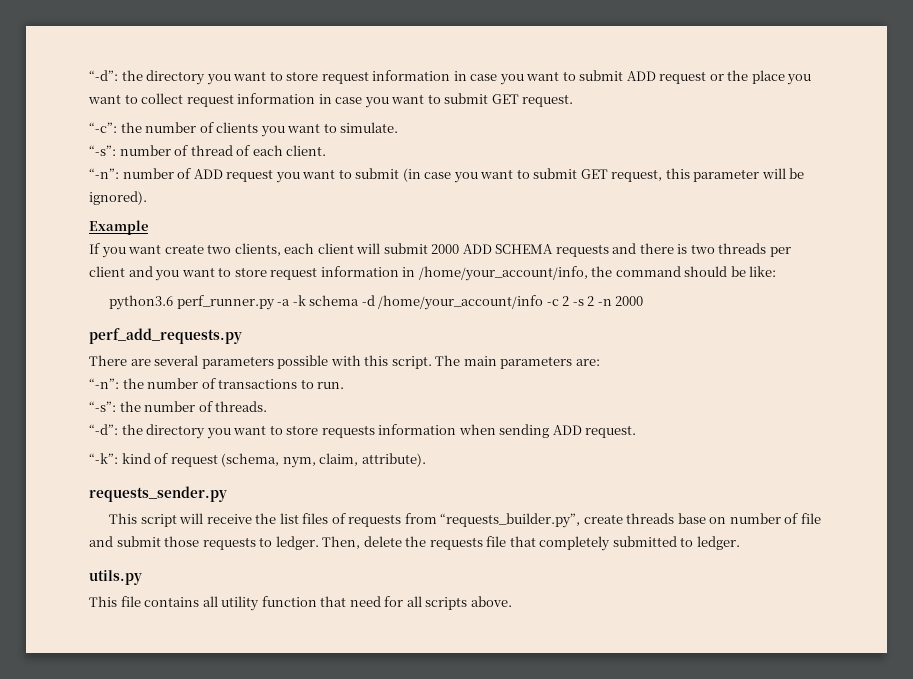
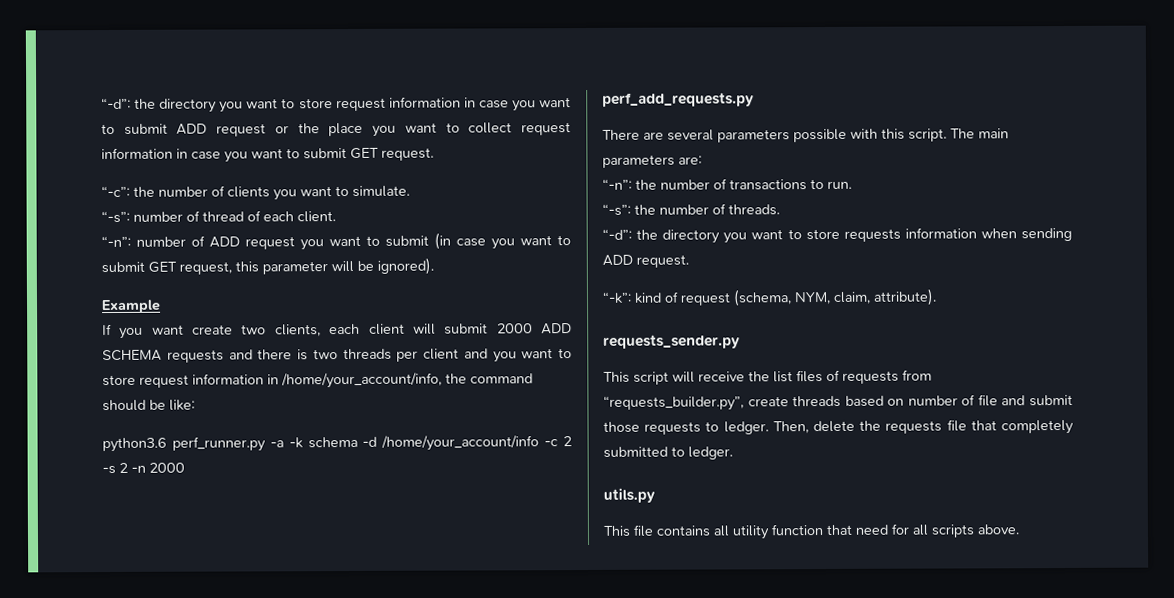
[282,457,316,468] nym, -> [794,291,831,305] NYM,
[677,513,706,524] base -> [844,395,884,407] based

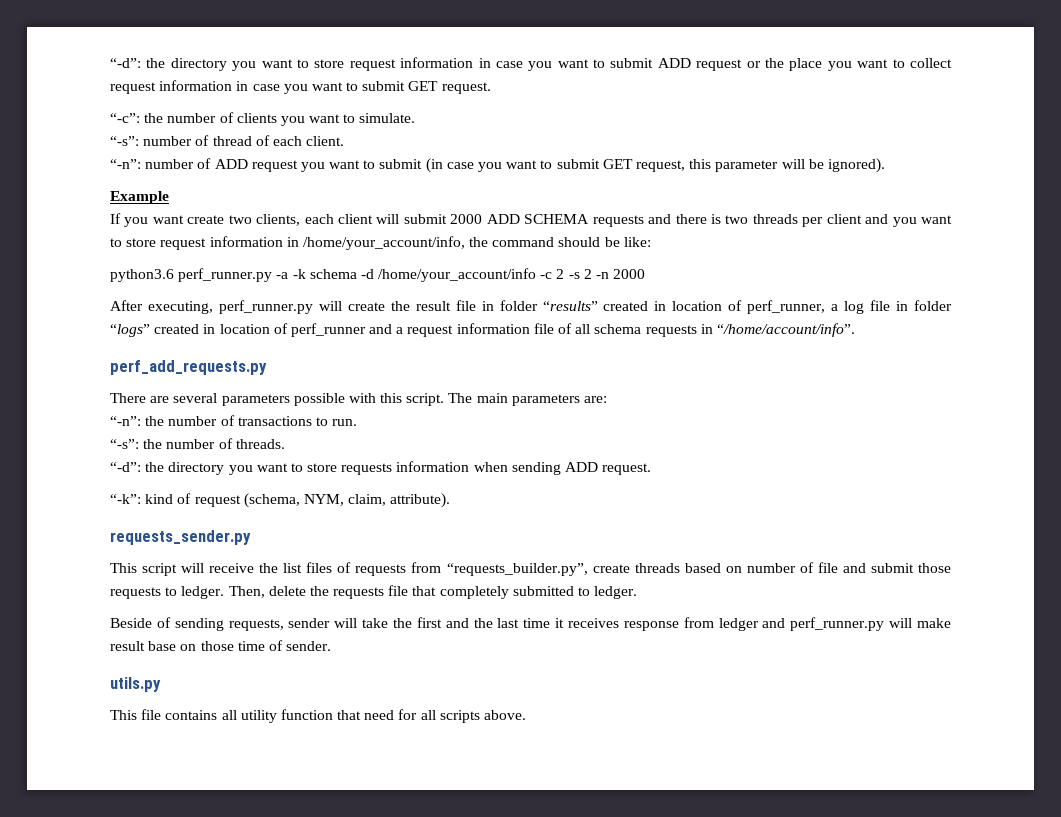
(185, 467) none -> [110,300,953,314] [110,323,855,337] // After executing, perf_runner.py will create the result file in folder “results” created in location of perf_runner, a log file in folder “logs” created in location of perf_runner and a request information file of all schema requests in “/home/account/info”.
(733, 453) none -> [110,617,951,631] [110,640,332,651] // Beside of sending requests, sender will take the first and the last time it receives response from ledger and perf_runner.py will make result base on those time of sender.

